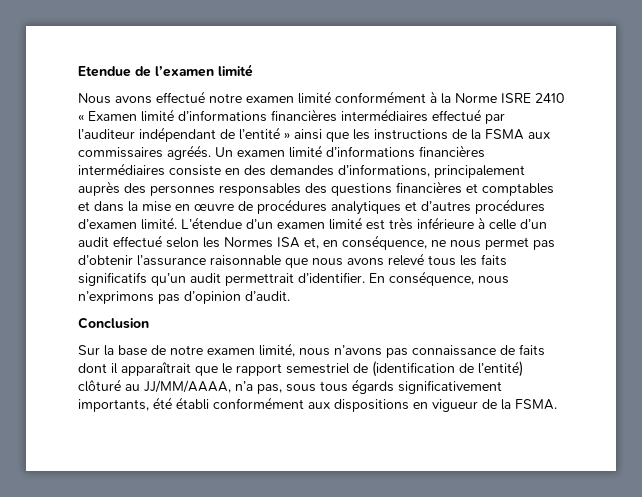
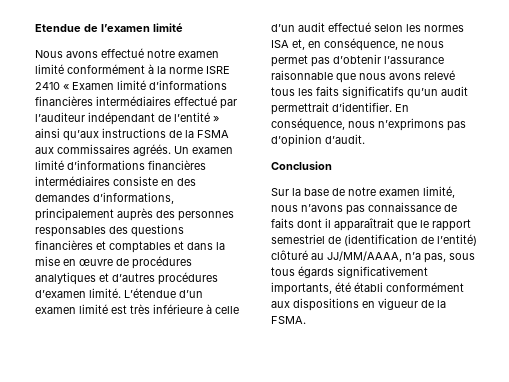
[455,93,497,103] Norme -> [169,67,203,74] norme
[326,129,370,142] que les -> [63,130,99,141] qu’aux
[224,237,273,248] Normes -> [424,25,464,32] normes

